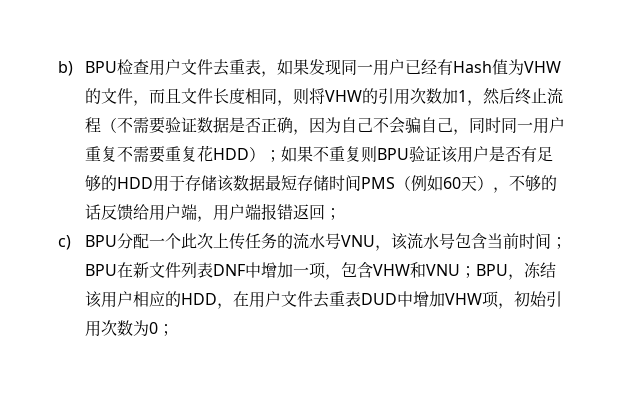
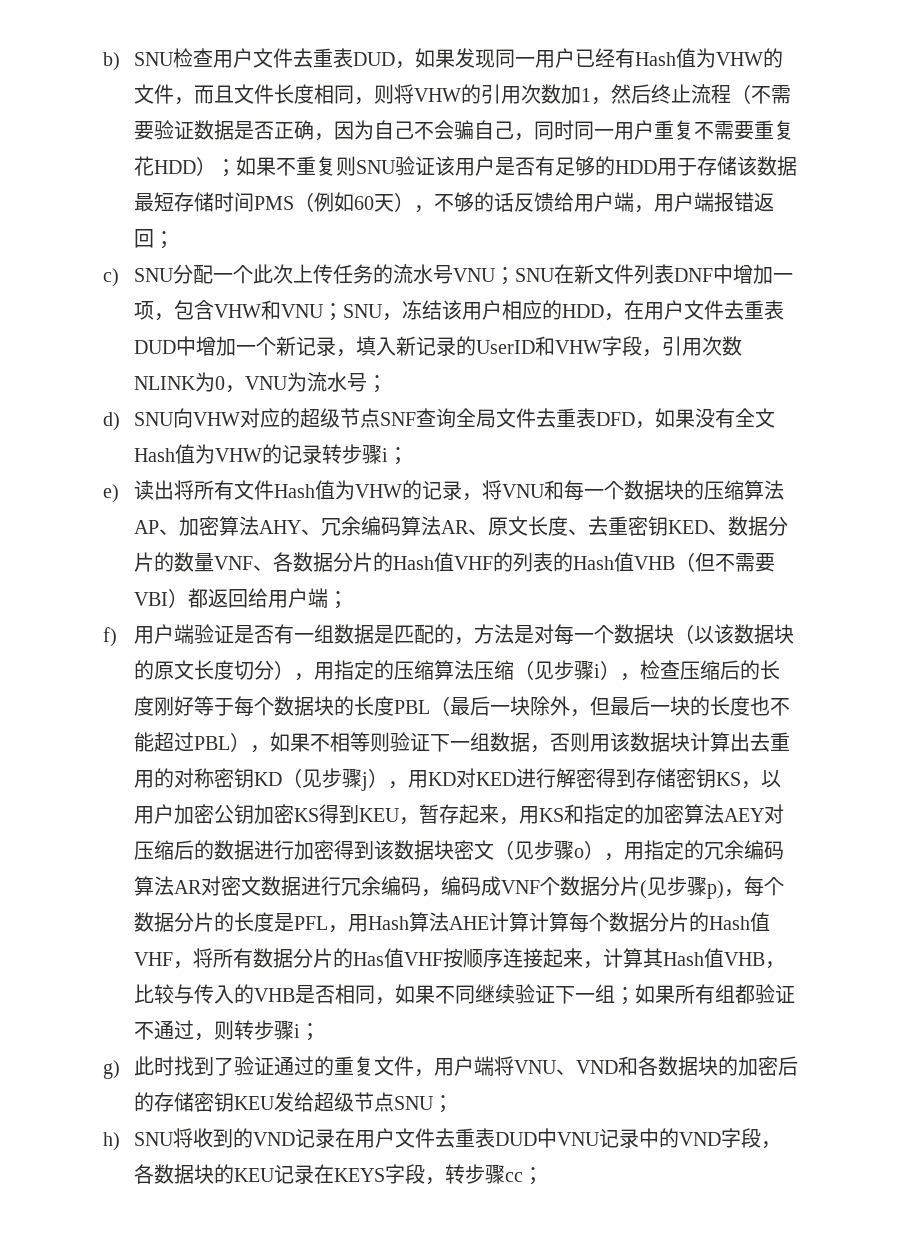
[84,61,117,73] BPU -> [134,52,175,66] SNU
(261, 67) none -> [353,52,396,66] DUD
[376,148,409,160] BPU -> [356,160,397,174] SNU
[84,235,117,247] BPU -> [134,268,175,282] SNU
[374,233,567,251] [84,264,117,276] ，该流水号包含当前时间；BPU -> [495,267,556,285] ；SNU
[475,264,508,276] BPU -> [343,304,384,318] SNU
[444,291,562,309] [84,320,158,337] VHW项，初始引用次数为0 -> [236,336,743,357] [134,372,388,393] [103,408,776,431] [134,444,409,465] [103,480,785,503] [134,516,789,536] [134,552,776,572] [134,588,349,609] [103,624,795,647] [134,660,781,681] [134,696,791,717] [134,732,791,753] [134,768,782,791] [134,804,785,825] [134,840,785,861] [134,876,785,899] [134,912,771,933] [134,948,786,969] [134,984,796,1005] [134,1020,321,1041] [103,1056,799,1079] [134,1092,454,1113] [103,1128,782,1151] [134,1164,524,1185] 一个新记录，填入新记录的UserID和VHW字段，引用次数NLINK为0，VNU为流水号； // d) SNU向VHW对应的超级节点SNF查询全局文件去重表DFD，如果没有全文Hash值为VHW的记录转步骤i； // e)读出将所有文件Hash值为VHW的记录，将VNU和每一个数据块的压缩算法AP、加密算法AHY、冗余编码算法AR、原文长度、去重密钥KED、数据分片的数量VNF、各数据分片的Hash值VHF的列表的Hash值VHB（但不需要VBI）都返回给用户端； // f)用户端验证是否有一组数据是匹配的，方法是对每一个数据块（以该数据块的原文长度切分），用指定的压缩算法压缩（见步骤i），检查压缩后的长度刚好等于每个数据块的长度PBL（最后一块除外，但最后一块的长度也不能超过PBL），如果不相等则验证下一组数据，否则用该数据块计算出去重用的对称密钥KD（见步骤j），用KD对KED进行解密得到存储密钥KS，以用户加密公钥加密KS得到KEU，暂存起来，用KS和指定的加密算法AEY对压缩后的数据进行加密得到该数据块密文（见步骤o），用指定的冗余编码算法AR对密文数据进行冗余编码，编码成VNF个数据分片(见步骤p)，每个数据分片的长度是PFL，用Hash算法AHE计算计算每个数据分片的Hash值VHF，将所有数据分片的Has值VHF按顺序连接起来，计算其Hash值VHB，比较与传入的VHB是否相同，如果不同继续验证下一组；如果所有组都验证不通过，则转步骤i； // g)此时找到了验证通过的重复文件，用户端将VNU、VND和各数据块的加密后的存储密钥KEU发给超级节点SNU； // h) SNU将收到的VND记录在用户文件去重表DUD中VNU记录中的VND字段，各数据块的KEU记录在KEYS字段，转步骤cc

